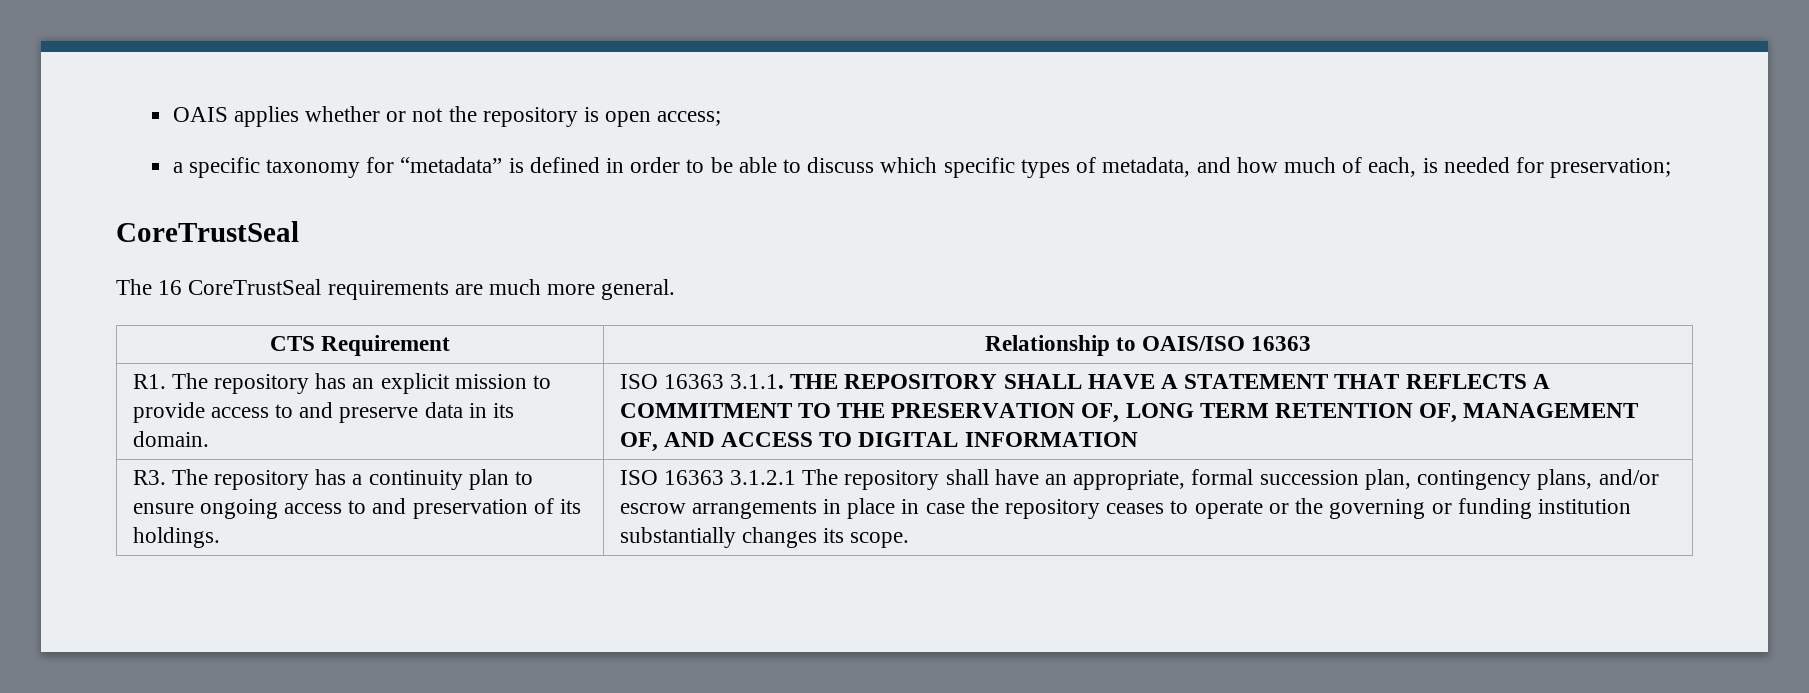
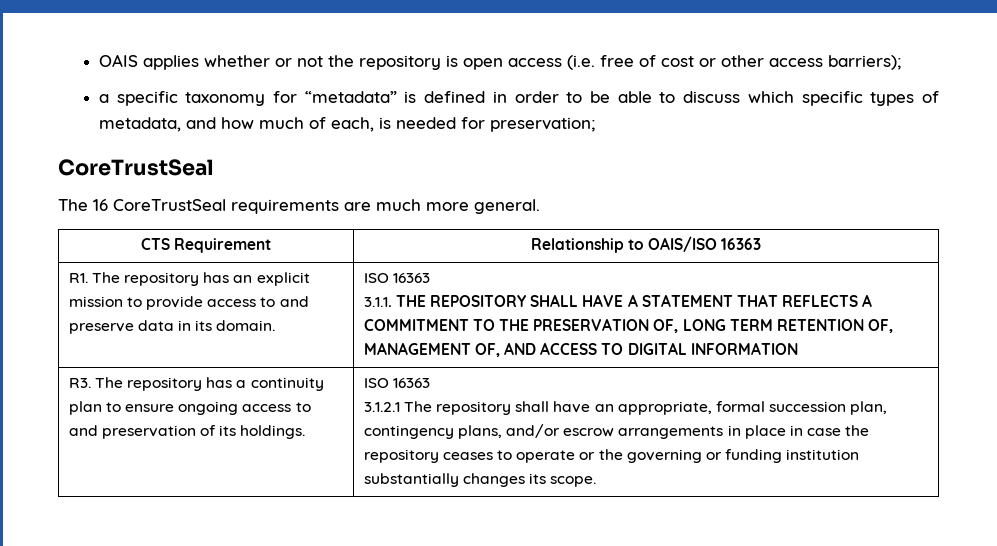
[657,111,722,126] access; -> [507,55,901,70] access (i.e. free of cost or other access barriers);
(724, 381) none -> (430, 278) //
(724, 477) none -> (430, 383) //

